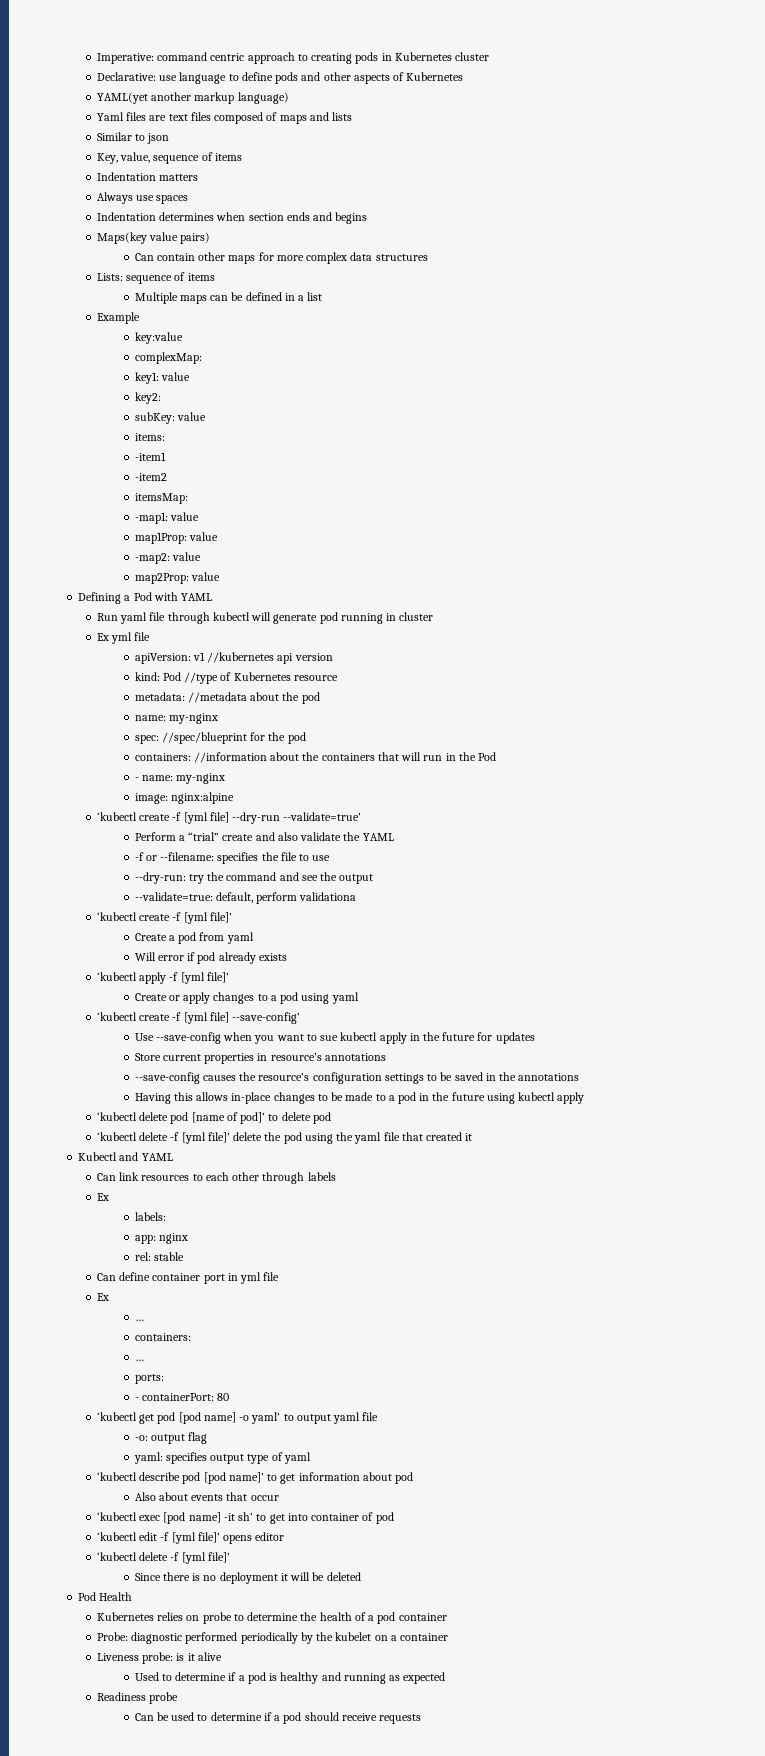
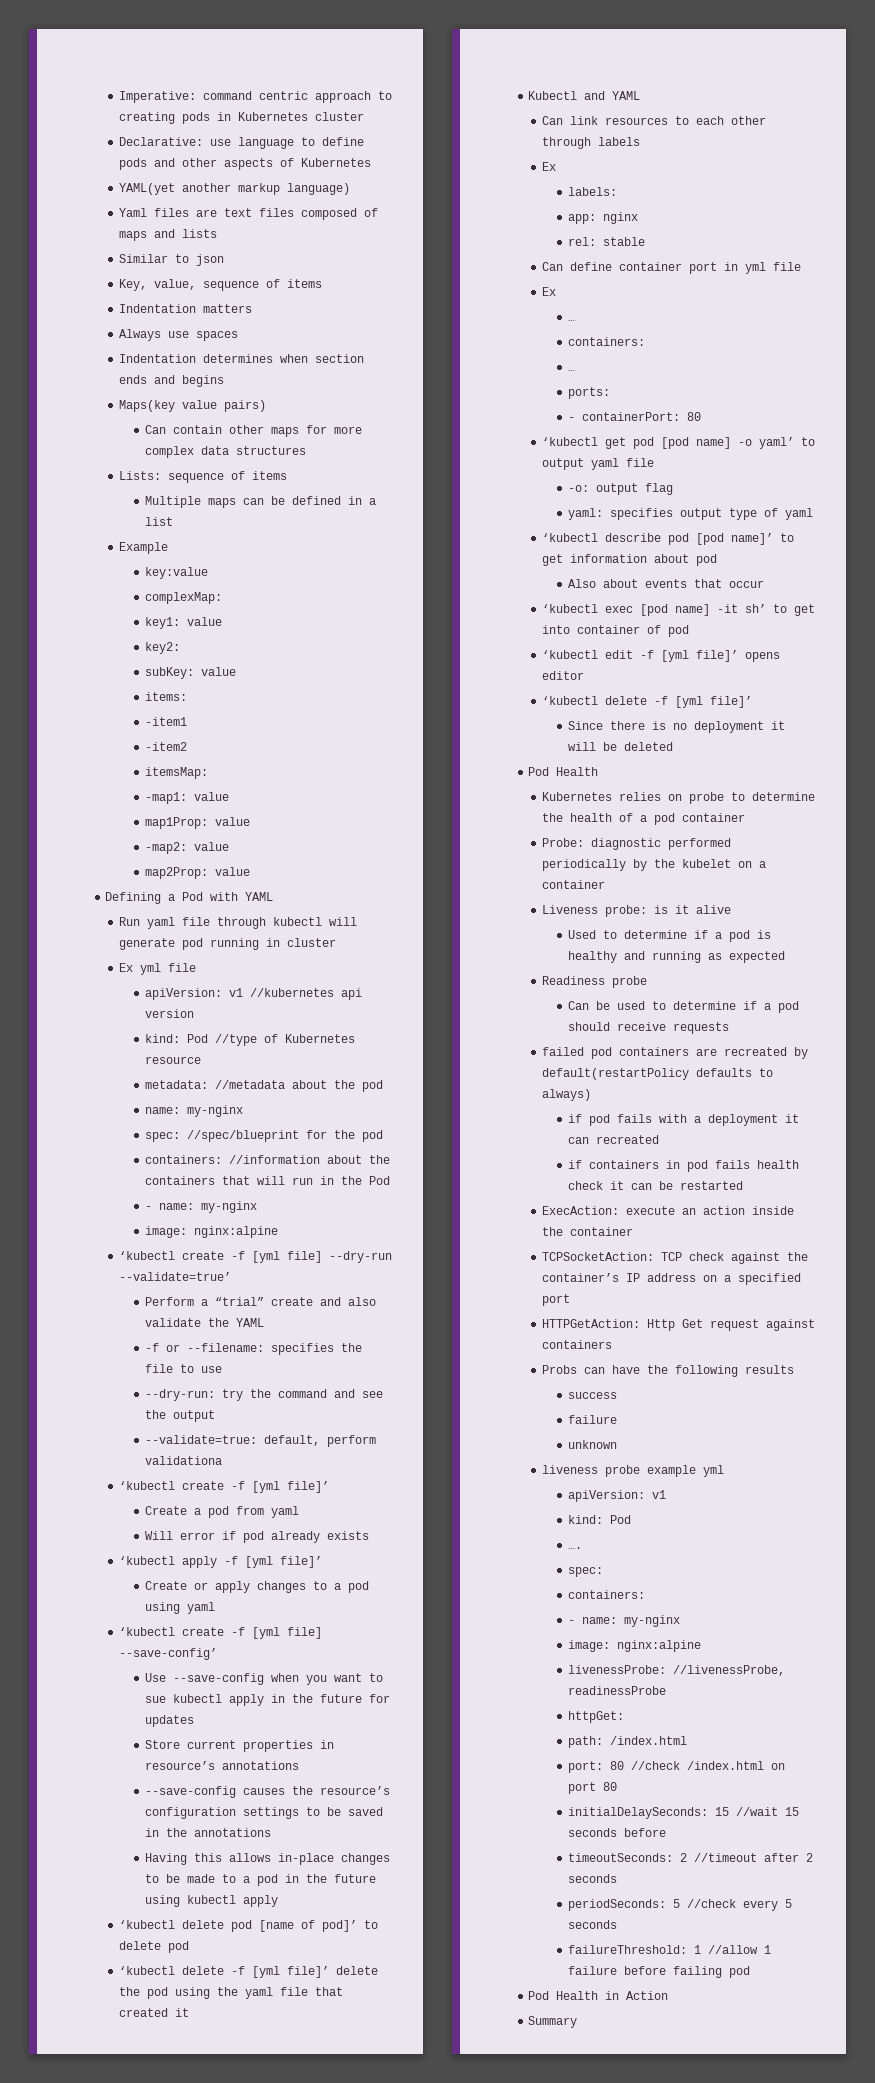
(421, 1719) none -> [541,1047,808,1059] [541,1068,773,1080] [541,1089,591,1101] [568,1114,800,1126] [568,1135,660,1144] [568,1160,800,1172] [568,1181,744,1190] [541,1206,794,1215] [541,1227,633,1236] [541,1252,808,1264] [541,1273,801,1285] [541,1294,570,1306] [541,1319,815,1331] [541,1340,612,1349] [541,1365,794,1377] [568,1392,618,1399] [568,1415,618,1424] [568,1440,618,1449] [541,1465,724,1477] [568,1490,667,1502] [568,1515,632,1524] [568,1547,583,1549] [568,1567,604,1577] [568,1590,646,1599] [568,1615,681,1627] [568,1640,702,1652] [568,1665,786,1676] [568,1686,667,1695] [568,1711,625,1723] [568,1736,688,1748] [568,1761,786,1773] [568,1782,618,1794] [568,1807,800,1819] [568,1828,667,1837] [568,1853,814,1862] [568,1874,618,1883] [568,1899,793,1911] [568,1920,618,1929] [568,1945,772,1954] [568,1966,751,1978] [528,1991,669,2000] [528,2016,578,2028] // failed pod containers are recreated by default(restartPolicy defaults to always) // if pod fails with a deployment it can recreated // if containers in pod fails health check it can be restarted // ExecAction: execute an action inside the container // TCPSocketAction: TCP check against the container’s IP address on a specified port // HTTPGetAction: Http Get request against containers // Probs can have the following results // success // failure // unknown // liveness probe example yml // apiVersion: v1 // kind: Pod // …. // spec: // containers: // - name: my-nginx // image: nginx:alpine // livenessProbe: //livenessProbe, readinessProbe // httpGet: // path: /index.html // port: 80 //check /index.html on port 80 // initialDelaySeconds: 15 //wait 15 seconds before // timeoutSeconds: 2 //timeout after 2 seconds // periodSeconds: 5 //check every 5 seconds // failureThreshold: 1 //allow 1 failure before failing pod // Pod Health in Action // Summary

